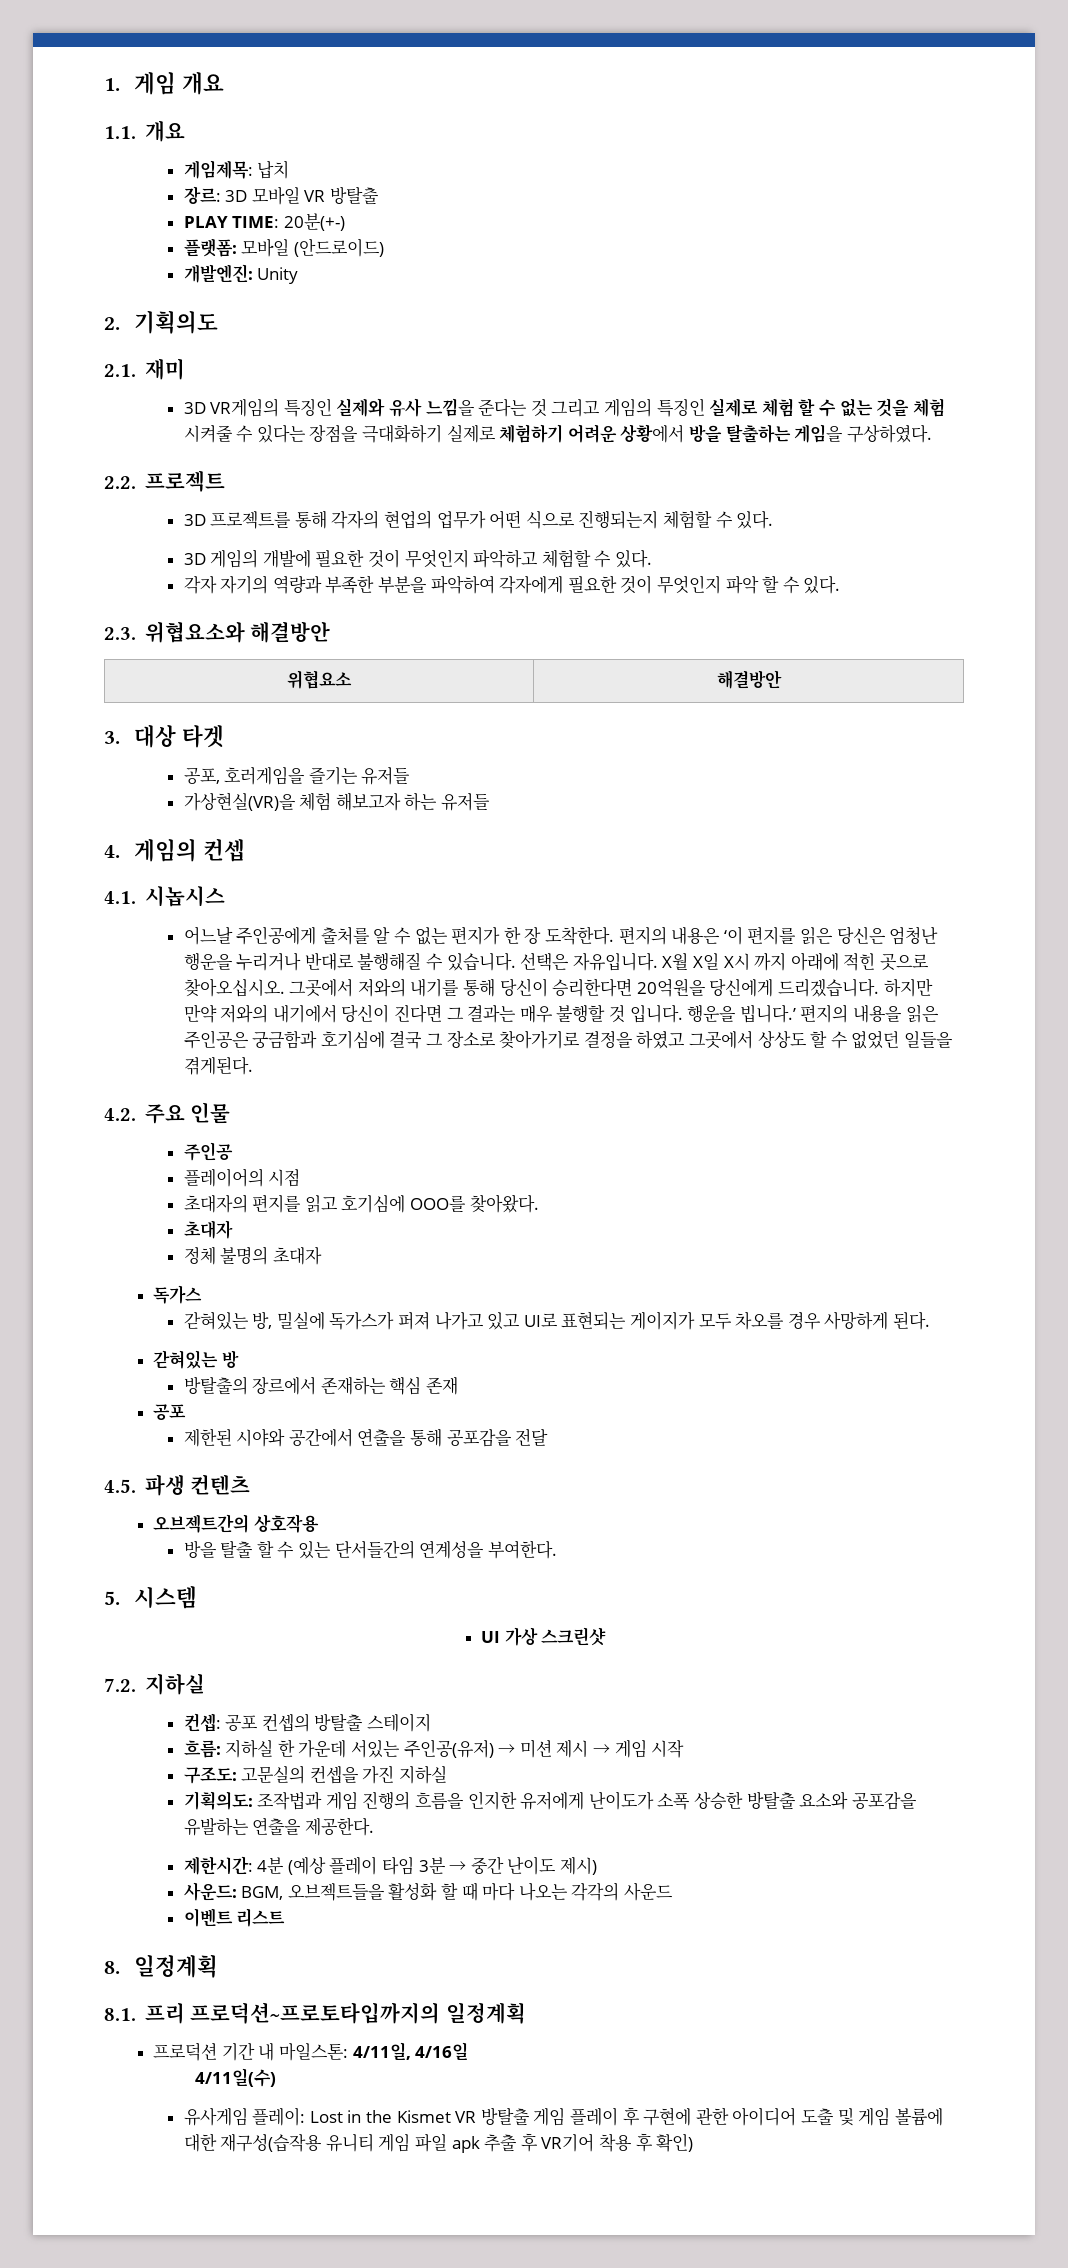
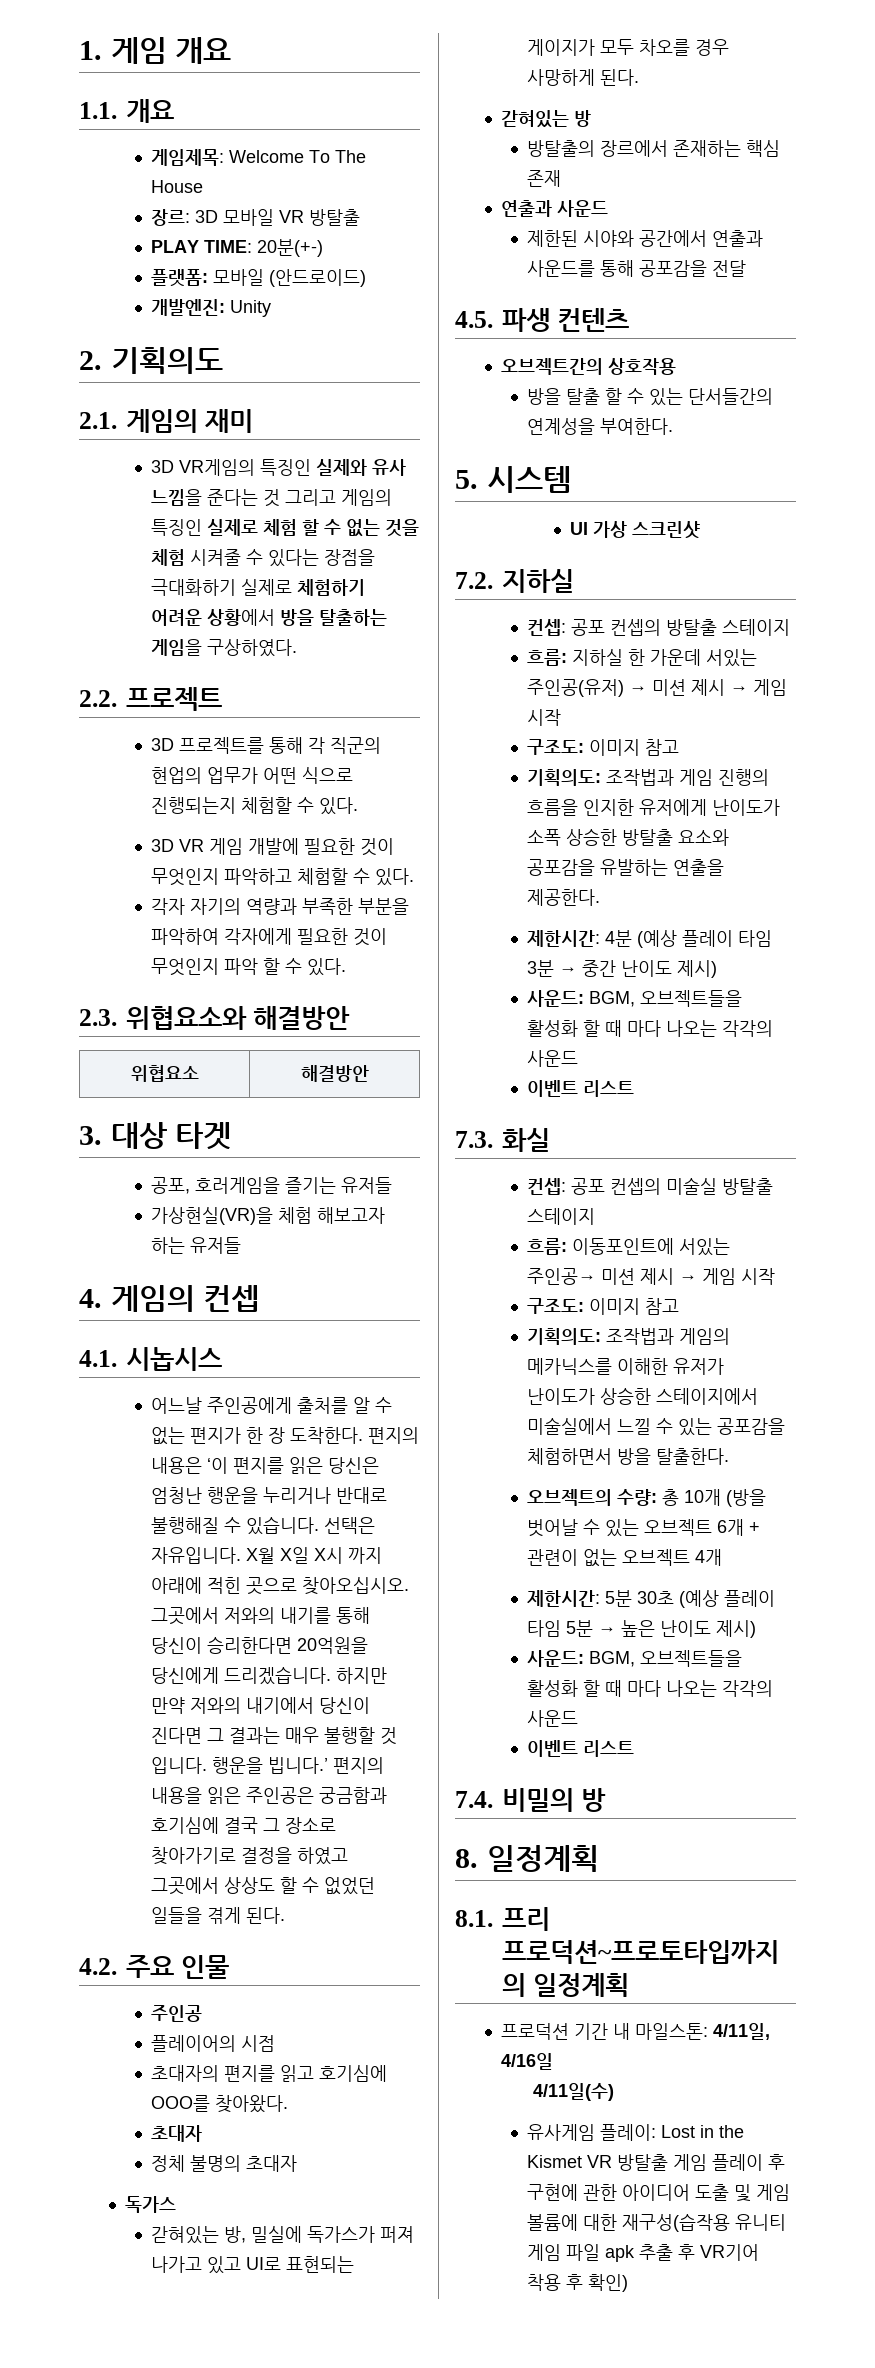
[257,160,290,179] 납치 -> [229,150,367,163] [151,180,204,193] Welcome To The House
(136, 370) none -> [126,409,198,433] 게임의
[331,510,380,529] 각자의 -> [308,737,382,754] 각 직군의
[210,549,259,568] 게임의 -> [179,838,244,855] VR 게임
[183,1056,253,1075] 겪게된다. -> [207,1907,286,1924] 겪게 된다.
[153,1404,187,1420] 공포 -> [500,200,608,217] 연출과 사운드
[357,1428,407,1447] 연출을 -> [712,230,764,247] [527,260,596,277] 연출과 사운드를
[241,1765,448,1784] 고문실의 컨셉을 가진 지하실 -> [589,739,680,756] 이미지 참고
(286, 1917) none -> [455,1128,550,1152] [527,1177,774,1195] [527,1208,596,1225] [527,1238,731,1256] [527,1268,776,1285] [527,1298,680,1315] [527,1328,731,1345] [527,1358,725,1375] [527,1387,759,1405] [527,1417,786,1436] [527,1448,730,1465] [527,1489,767,1507] [527,1519,761,1537] [527,1549,723,1567] [527,1590,776,1608] [527,1620,757,1638] [527,1650,743,1667] [527,1680,774,1697] [527,1710,579,1727] [527,1740,635,1757] [455,1788,606,1812] // 7.3. 화실 // 컨셉: 공포 컨셉의 미술실 방탈출 스테이지 // 흐름: 이동포인트에 서있는 주인공→ 미션 제시 → 게임 시작 // 구조도: 이미지 참고 // 기획의도: 조작법과 게임의 메카닉스를 이해한 유저가 난이도가 상승한 스테이지에서 미술실에서 느낄 수 있는 공포감을 체험하면서 방을 탈출한다. // 오브젝트의 수량: 총 10개 (방을 벗어날 수 있는 오브젝트 6개 + 관련이 없는 오브젝트 4개 // 제한시간: 5분 30초 (예상 플레이 타임 5분 → 높은 난이도 제시) // 사운드: BGM, 오브젝트들을 활성화 할 때 마다 나오는 각각의 사운드 // 이벤트 리스트 // 7.4. 비밀의 방

